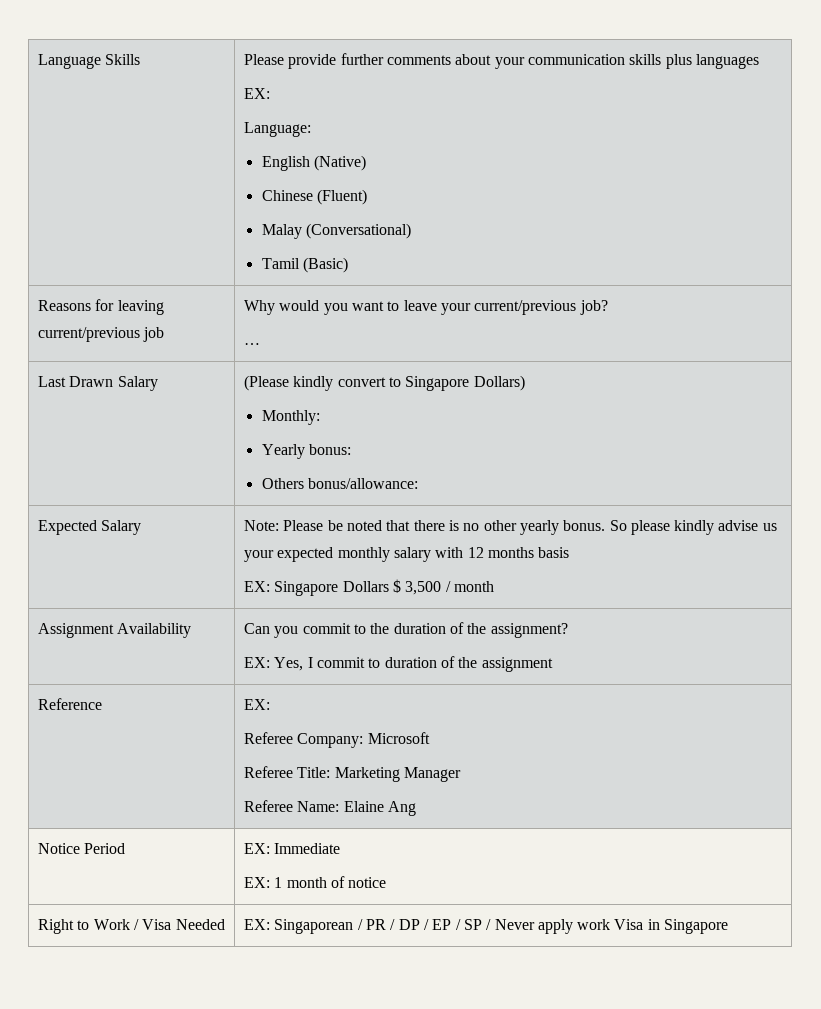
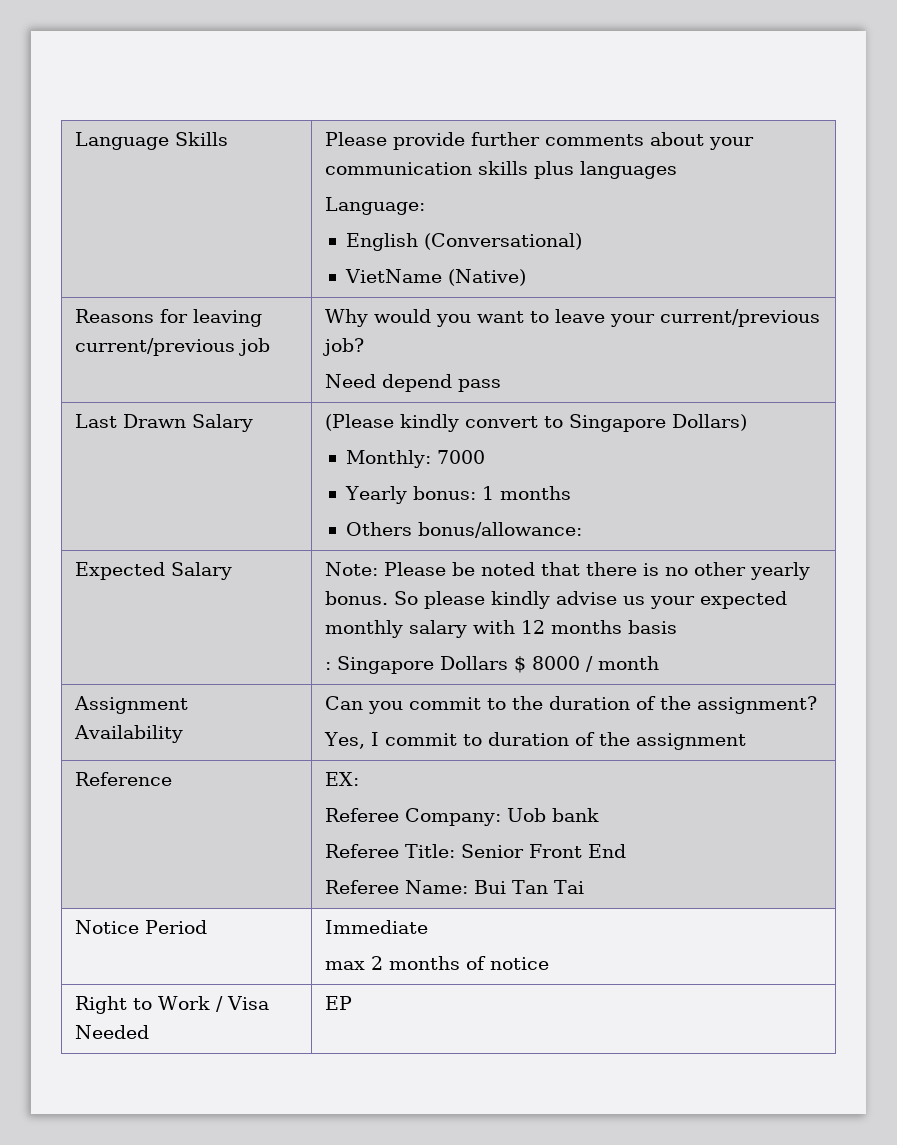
[244,88,271,99] // EX: -> (677, 170) none
[313,155,366,171] [261,189,367,205] [261,224,302,239] (Native) // Chinese (Fluent) // Malay -> (418, 242) none
[261,257,348,273] Tamil (Basic) -> [344,269,526,286] VietName (Native)
[244,343,261,345] … -> [324,374,501,392] Need depend pass
(320, 417) none -> [436,450,485,464] 7000
(351, 449) none -> [481,486,571,500] 1 months
[244,581,271,592] EX: -> [324,662,331,670] :
[405,581,442,595] 3,500 -> [531,656,580,670] 8000
[244,657,271,668] EX: -> (817, 705) none
[367,732,430,744] Microsoft -> [506,808,599,822] Uob bank
[334,767,461,782] Marketing Manager -> [460,844,626,858] Senior Front End
[343,801,416,816] Elaine Ang -> [473,880,584,894] Bui Tan Tai
[244,843,271,854] EX: -> (207, 927) none
[244,877,327,888] EX: 1 month -> [324,956,460,970] max 2 months
[244,919,729,934] EX: Singaporean / PR / DP / EP / SP / Never apply work Visa in Singapore -> [324,996,352,1010] EP

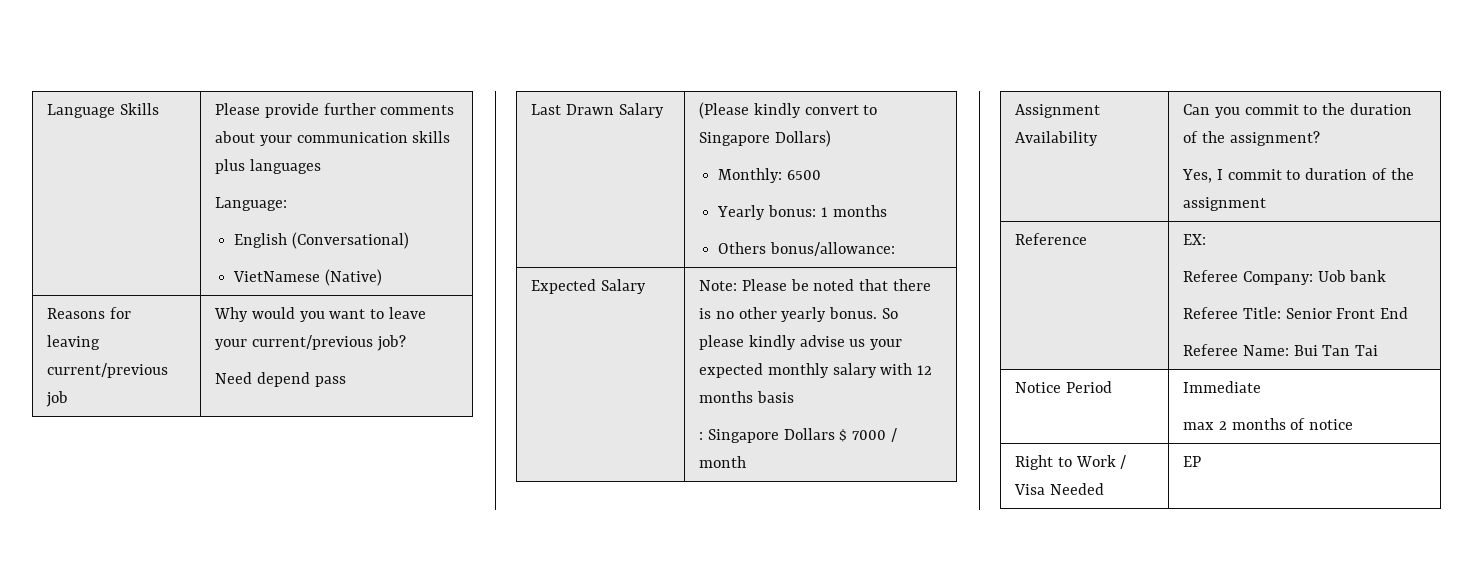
[344,269,442,283] VietName -> [233,271,321,282] VietNamese
[436,450,485,464] 7000 -> [787,170,822,180] 6500
[531,656,580,670] 8000 -> [852,430,887,440] 7000

